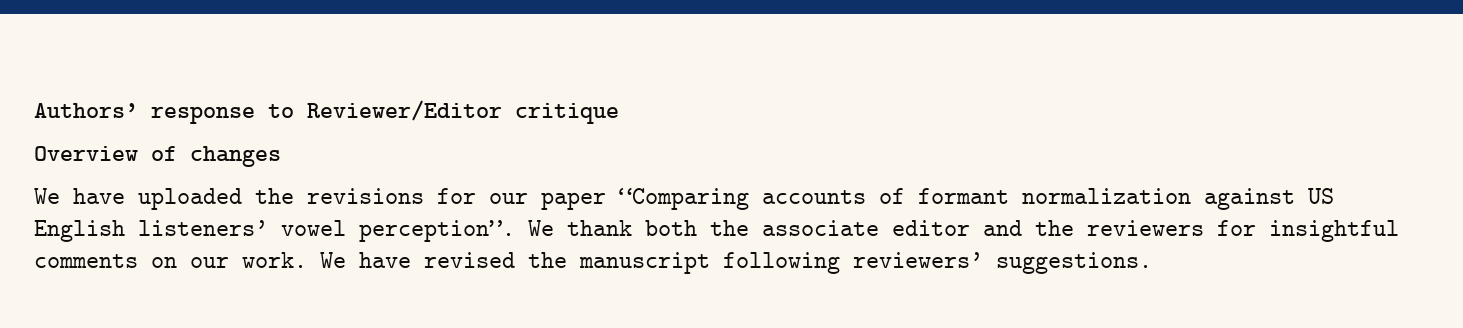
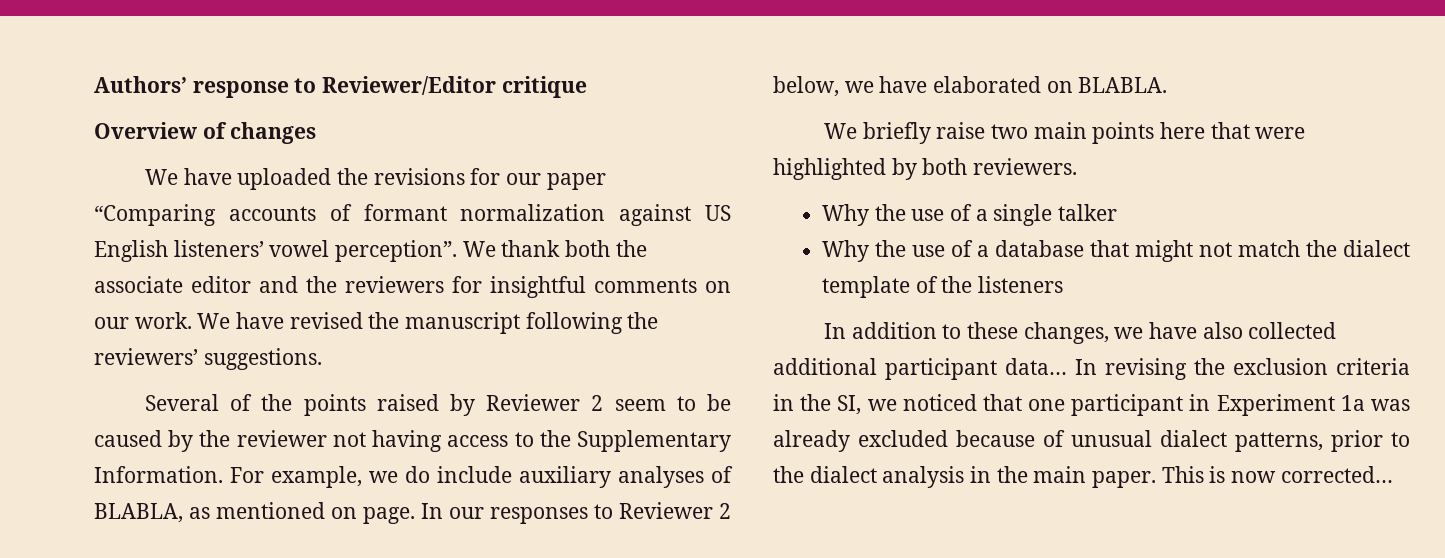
(840, 263) none -> [627,312,659,329] the
(1152, 263) none -> [145,394,731,416] [94,430,731,452] [94,466,733,488] [94,502,731,524] [773,76,1168,97] [824,122,1306,144] [773,158,1078,180] [821,204,1117,226] [821,240,1410,262] [821,276,1063,298] [824,322,1337,344] [773,358,1410,380] [773,394,1410,416] [773,430,1410,452] [773,466,1393,488] // Several of the points raised by Reviewer 2 seem to be caused by the reviewer not having access to the Supplementary Information. For example, we do include auxiliary analyses of BLABLA, as mentioned on page. In our responses to Reviewer 2 below, we have elaborated on BLABLA. // We briefly raise two main points here that were highlighted by both reviewers. // Why the use of a single talker // Why the use of a database that might not match the dialect template of the listeners // In addition to these changes, we have also collected additional participant data… In revising the exclusion criteria in the SI, we noticed that one participant in Experiment 1a was already excluded because of unusual dialect patterns, prior to the dialect analysis in the main paper. This is now corrected…

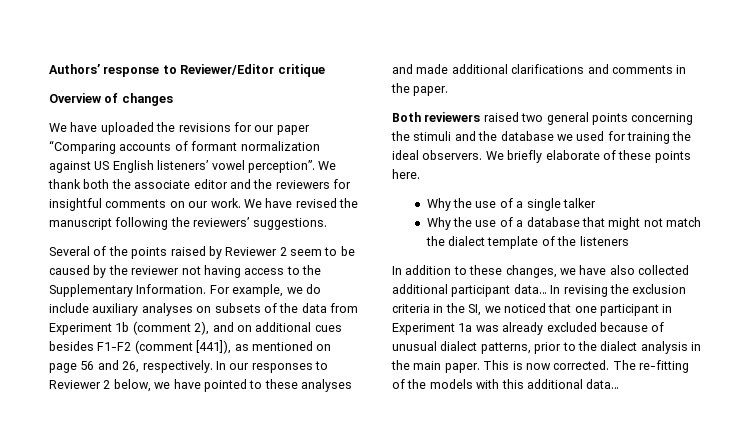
[711,466,733,483] [94,502,415,524] of BLABLA, as mentioned on page. -> [196,303,358,313] [49,321,342,335] [49,340,332,354] [49,360,213,373] on subsets of the data from Experiment 1b (comment 2), and on additional cues besides F1-F2 (comment [441]), as mentioned on page 56 and 26, respectively.
[933,76,1168,93] [824,122,1306,144] [773,158,1078,180] elaborated on BLABLA. // We briefly raise two main points here that were highlighted by both reviewers. -> [203,379,352,392] [392,64,687,74] [391,83,449,96] [392,112,694,125] [391,131,692,144] [392,150,691,163] [392,169,420,179] pointed to these analyses and made additional clarifications and comments in the paper. // Both reviewers raised two general points concerning the stimuli and the database we used for training the ideal observers. We briefly elaborate of these points here.
[1280,466,1393,483] corrected… -> [553,360,689,373] [392,379,620,389] corrected. The re-fitting of the models with this additional data…

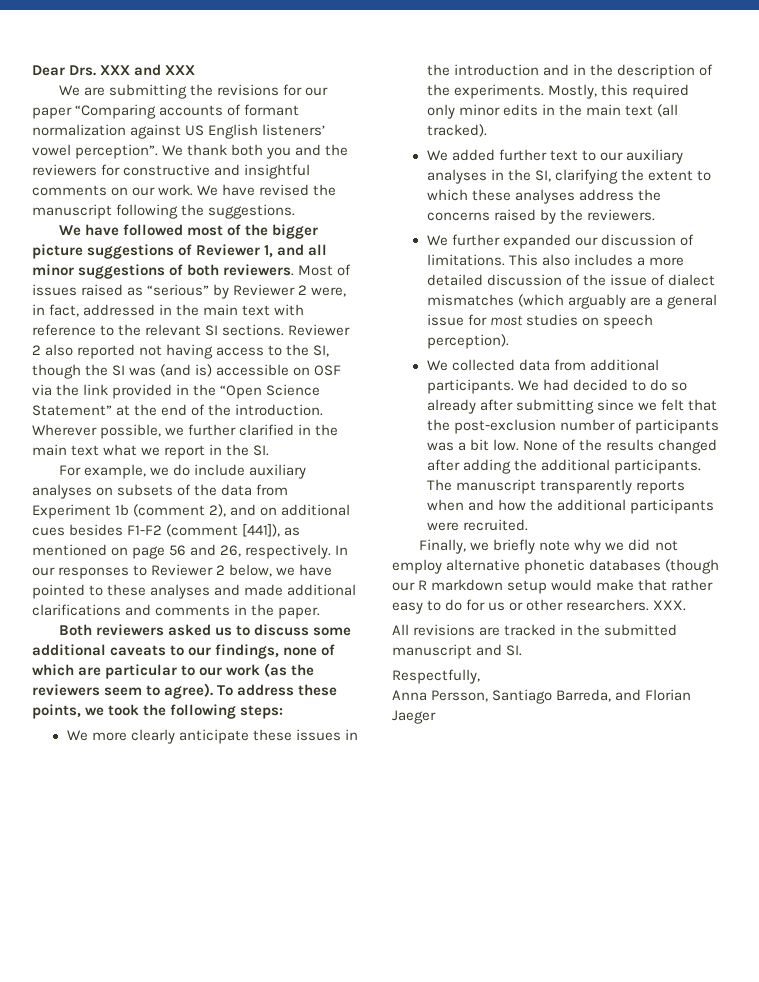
[49,64,325,77] [49,93,173,106] [49,122,154,135] Authors’ response to Reviewer/Editor critique // Overview of changes // We have uploaded -> [32,64,196,76] [59,84,188,99] Dear Drs. XXX and XXX // We are submitting
[111,179,228,189] the associate editor -> [266,147,292,159] you
(351, 184) none -> [123,164,241,176] constructive and
[193,217,250,227] reviewers’ -> (205, 210) none
[49,246,355,259] [49,265,180,278] Several of the points raised by Reviewer 2 seem to be caused by the reviewer -> [59,224,319,239] [32,244,328,259] [32,264,352,279] [32,284,347,299] [32,304,305,317] [32,324,351,336] [32,344,136,359] We have followed most of the bigger picture suggestions of Reviewer 1, and all minor suggestions of both reviewers. Most of issues raised as “serious” by Reviewer 2 were, in fact, addressed in the main text with reference to the relevant SI sections. Reviewer 2 also reported
[49,284,207,297] Supplementary Information. -> [313,345,330,357] [32,364,342,379] [32,384,321,399] [32,404,324,416] [32,424,339,439] [32,444,270,459] SI, though the SI was (and is) accessible on OSF via the link provided in the “Open Science Statement” at the end of the introduction. Wherever possible, we further clarified in the main text what we report in the SI. //
[483,112,694,125] [391,131,692,144] [392,150,691,163] [392,169,420,179] [426,198,596,211] [426,217,702,230] [425,236,629,249] [392,265,689,278] [392,284,687,297] [392,303,673,316] [392,322,665,335] [392,341,701,354] [391,360,689,373] [392,379,620,389] raised two general points concerning the stimuli and the database we used for training the ideal observers. We briefly elaborate of these points here. // Why the use of a single talker // Why the use of a database that might not match the dialect template of the listeners // In addition to these changes, we have also collected additional participant data… In revising the exclusion criteria in the SI, we noticed that one participant in Experiment 1a was already excluded because of unusual dialect patterns, prior to the dialect analysis in the main paper. This is now corrected. The re-fitting of the models with this additional data… -> [168,624,352,636] [32,644,336,659] [32,663,315,679] [32,683,338,699] [32,704,284,719] [66,729,359,744] [426,64,714,79] [426,84,690,99] [426,104,679,119] [426,124,487,137] [426,149,684,164] [426,169,712,184] [426,189,662,204] [426,209,656,224] [426,234,695,249] [426,254,685,266] [426,274,716,286] [426,294,718,309] [426,314,654,329] [426,334,509,349] [426,359,660,371] [426,379,688,394] [426,399,718,414] [426,419,720,434] [426,439,718,454] [426,459,702,474] [426,479,686,494] [426,499,715,514] [426,519,528,531] [419,539,678,554] [392,559,720,574] [392,579,714,594] [392,599,687,614] [392,624,678,636] [392,644,523,659] [392,669,480,684] [392,689,692,704] [392,710,436,724] asked us to discuss some additional caveats to our findings, none of which are particular to our work (as the reviewers seem to agree). To address these points, we took the following steps: // We more clearly anticipate these issues in the introduction and in the description of the experiments. Mostly, this required only minor edits in the main text (all tracked). // We added further text to our auxiliary analyses in the SI, clarifying the extent to which these analyses address the concerns raised by the reviewers. // We further expanded our discussion of limitations. This also includes a more detailed discussion of the issue of dialect mismatches (which arguably are a general issue for most studies on speech perception). // We collected data from additional participants. We had decided to do so already after submitting since we felt that the post-exclusion number of participants was a bit low. None of the results changed after adding the additional participants. The manuscript transparently reports when and how the additional participants were recruited. // Finally, we briefly note why we did not employ alternative phonetic databases (though our R markdown setup would make that rather easy to do for us or other researchers. XXX. // All revisions are tracked in the submitted manuscript and SI. // Respectfully, // Anna Persson, Santiago Barreda, and Florian Jaeger

